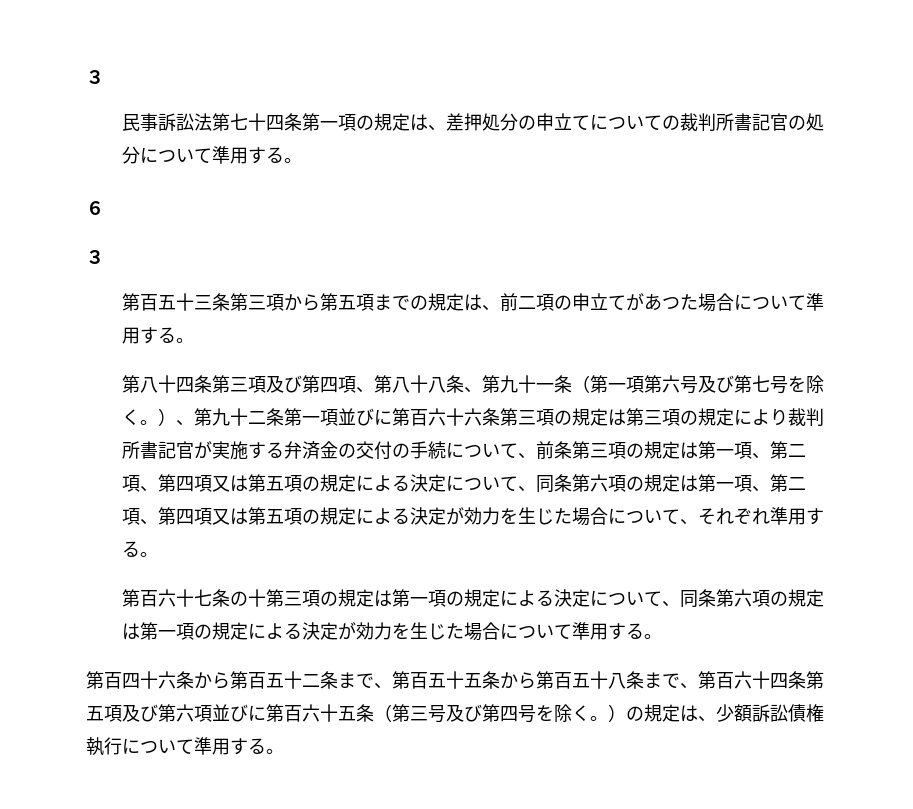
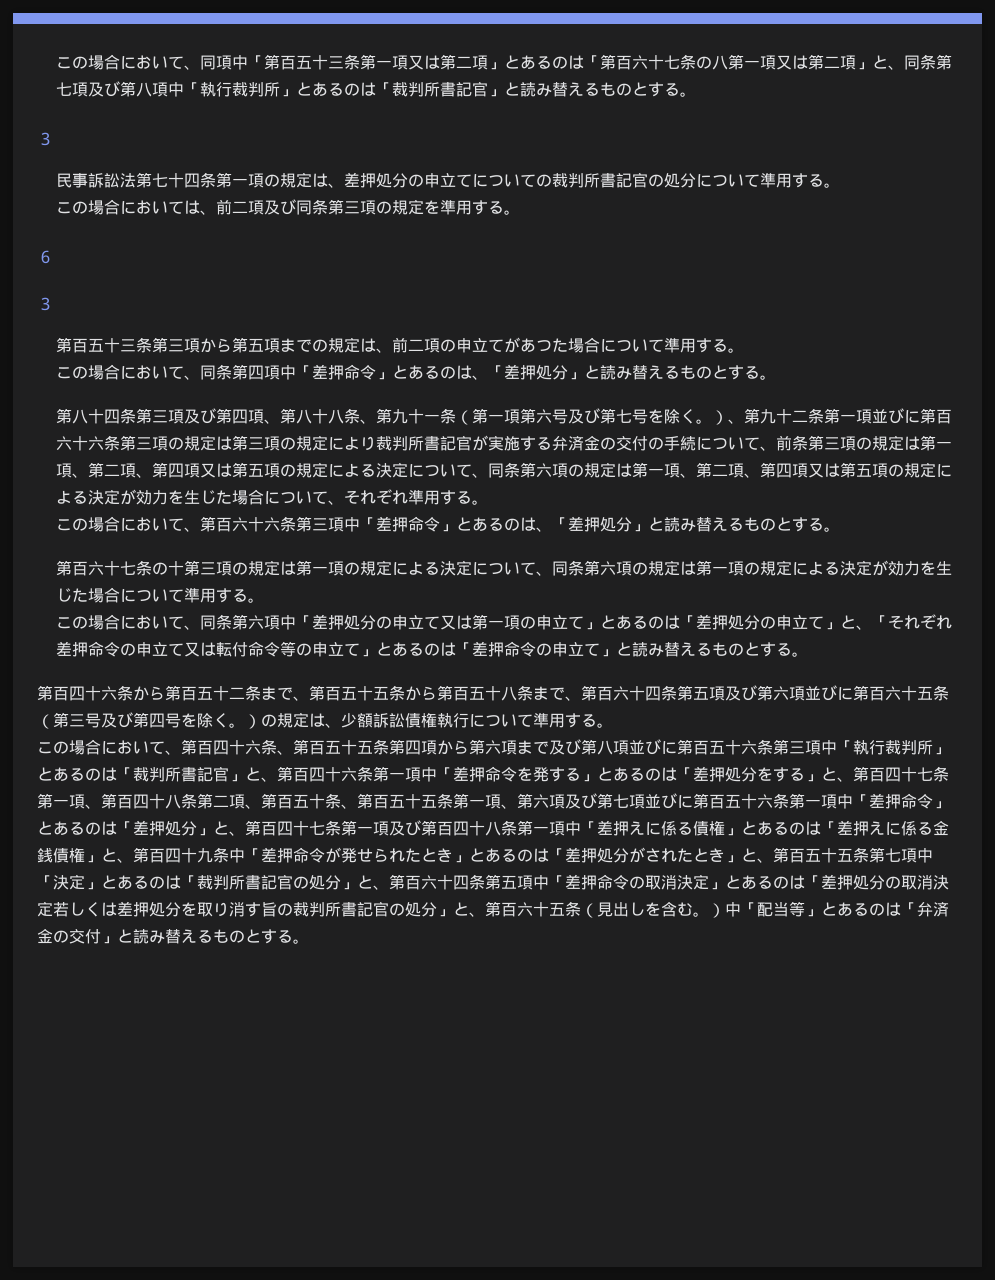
(86, 77) none -> [56,54,953,70] [56,81,697,97] この場合において、同項中「第百五十三条第一項又は第二項」とあるのは「第百六十七条の八第一項又は第二項」と、同条第七項及び第八項中「執行裁判所」とあるのは「裁判所書記官」と読み替えるものとする。 //
(302, 160) none -> [56,199,521,215] // この場合においては、前二項及び同条第三項の規定を準用する。
(194, 340) none -> [56,364,777,380] // この場合において、同条第四項中「差押命令」とあるのは、「差押処分」と読み替えるものとする。
(158, 554) none -> [56,516,841,532] // この場合において、第百六十六条第三項中「差押命令」とあるのは、「差押処分」と読み替えるものとする。
(662, 636) none -> [56,614,953,630] [56,641,809,657] // この場合において、同条第六項中「差押処分の申立て又は第一項の申立て」とあるのは「差押処分の申立て」と、「それぞれ差押命令の申立て又は転付命令等の申立て」とあるのは「差押命令の申立て」と読み替えるものとする。
(284, 751) none -> [37,739,949,755] [37,766,949,782] [37,793,949,809] [37,820,949,836] [37,847,933,863] [37,874,949,890] [37,901,949,918] [37,929,309,944] // この場合において、第百四十六条、第百五十五条第四項から第六項まで及び第八項並びに第百五十六条第三項中「執行裁判所」とあるのは「裁判所書記官」と、第百四十六条第一項中「差押命令を発する」とあるのは「差押処分をする」と、第百四十七条第一項、第百四十八条第二項、第百五十条、第百五十五条第一項、第六項及び第七項並びに第百五十六条第一項中「差押命令」とあるのは「差押処分」と、第百四十七条第一項及び第百四十八条第一項中「差押えに係る債権」とあるのは「差押えに係る金銭債権」と、第百四十九条中「差押命令が発せられたとき」とあるのは「差押処分がされたとき」と、第百五十五条第七項中「決定」とあるのは「裁判所書記官の処分」と、第百六十四条第五項中「差押命令の取消決定」とあるのは「差押処分の取消決定若しくは差押処分を取り消す旨の裁判所書記官の処分」と、第百六十五条（見出しを含む。）中「配当等」とあるのは「弁済金の交付」と読み替えるものとする。

